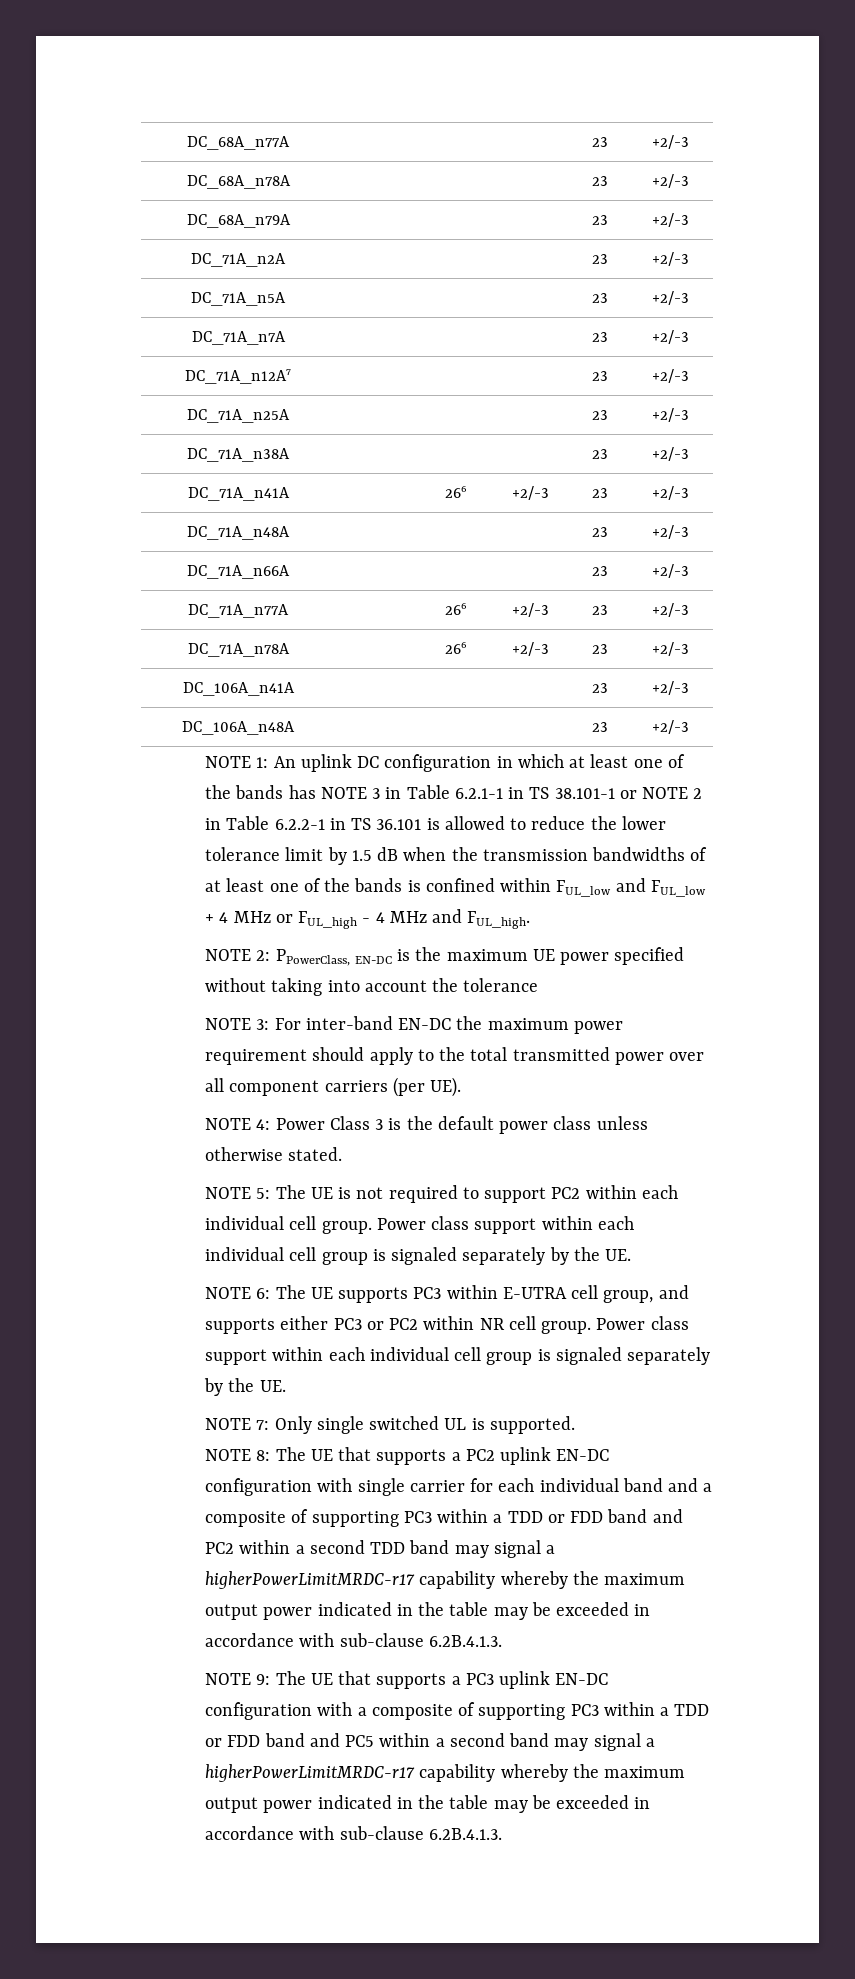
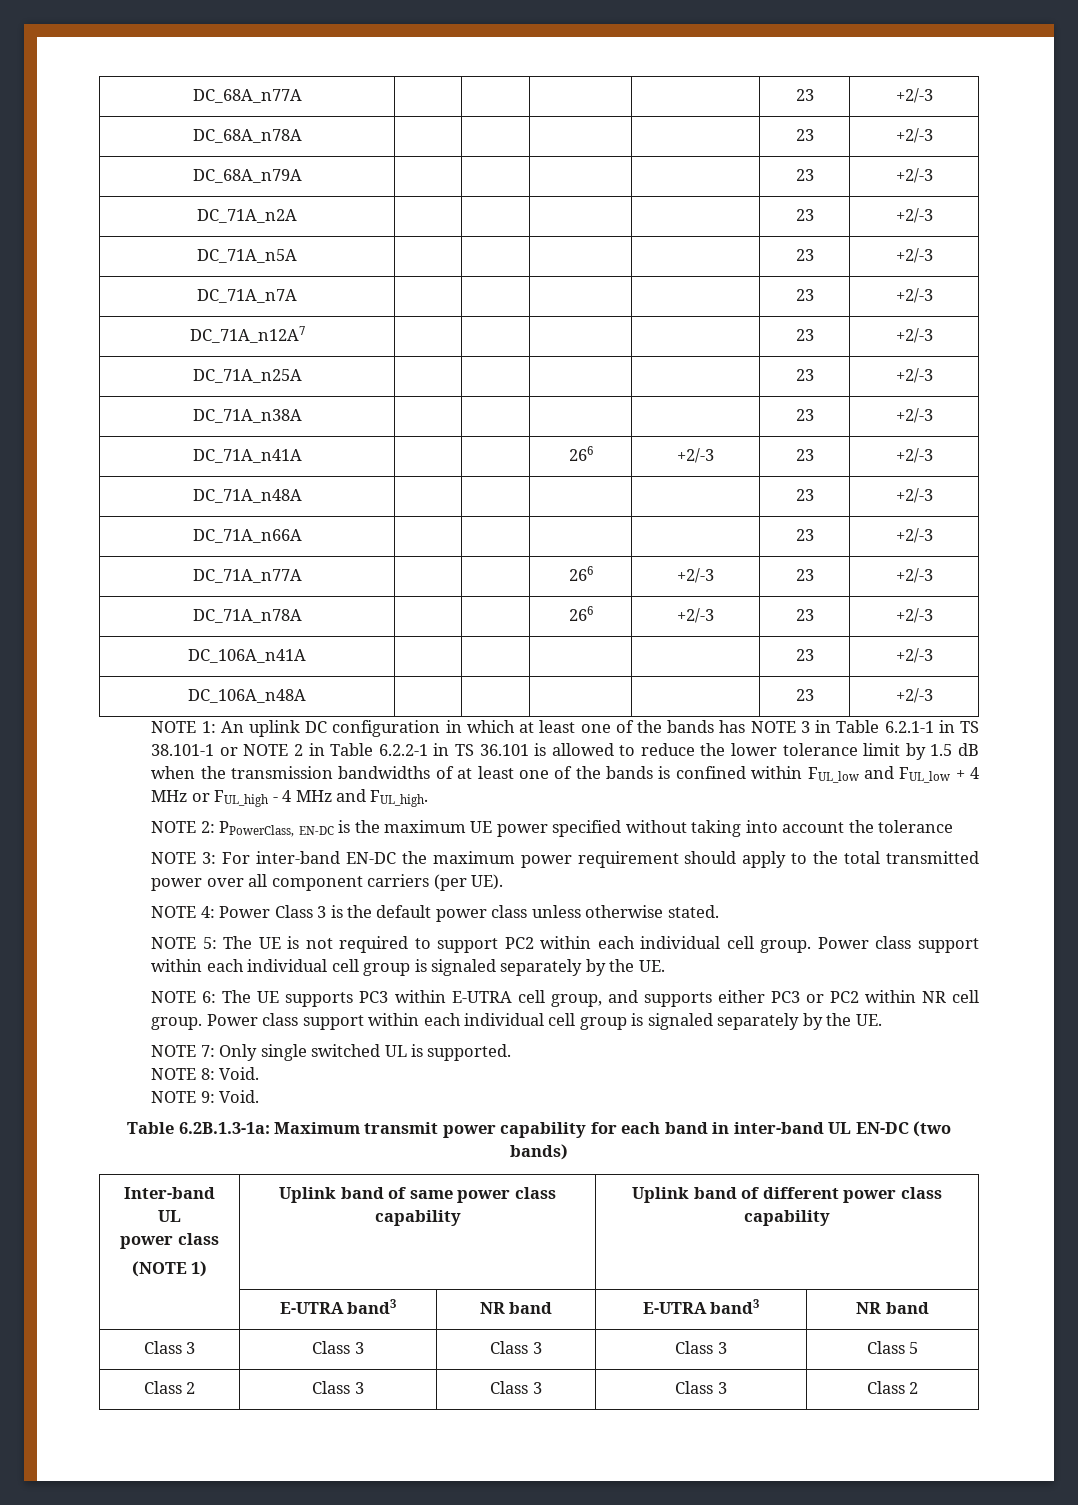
[275,1447,610,1465] [204,1478,713,1496] [204,1509,683,1527] [204,1540,556,1558] [204,1571,686,1589] [204,1602,651,1620] [204,1633,502,1647] [204,1671,609,1689] [204,1702,710,1720] [204,1733,655,1751] [204,1764,686,1782] [204,1795,651,1813] [204,1826,502,1840] The UE that supports a PC2 uplink EN-DC configuration with single carrier for each individual band and a composite of supporting PC3 within a TDD or FDD band and PC2 within a second TDD band may signal a higherPowerLimitMRDC-r17 capability whereby the maximum output power indicated in the table may be exceeded in accordance with sub-clause 6.2B.4.1.3. // NOTE 9: The UE that supports a PC3 uplink EN-DC configuration with a composite of supporting PC3 within a TDD or FDD band and PC5 within a second band may signal a higherPowerLimitMRDC-r17 capability whereby the maximum output power indicated in the table may be exceeded in accordance with sub-clause 6.2B.4.1.3. -> [219,1067,260,1080] [151,1090,260,1103] [127,1121,951,1138] [510,1144,568,1160] [124,1187,215,1199] [158,1210,181,1222] [120,1233,219,1249] [131,1261,208,1277] [279,1187,556,1203] [374,1210,461,1226] [632,1187,942,1203] [744,1210,830,1226] [279,1299,397,1314] [479,1302,553,1314] [642,1299,760,1314] [856,1302,929,1314] [143,1341,196,1354] [312,1341,364,1354] [490,1341,542,1354] [675,1341,727,1354] [866,1341,919,1354] [143,1381,196,1394] [312,1381,364,1394] [490,1381,542,1394] [675,1381,727,1394] [866,1381,919,1394] Void. // NOTE 9: Void. // Table 6.2B.1.3-1a: Maximum transmit power capability for each band in inter-band UL EN-DC (two bands) // Inter-band UL // power class // (NOTE 1) | Uplink band of same power class capability | Uplink band of different power class capability // | E-UTRA band3 | NR band | E-UTRA band3 | NR band // Class 3 | Class 3 | Class 3 | Class 3 | Class 5 // Class 2 | Class 3 | Class 3 | Class 3 | Class 2

